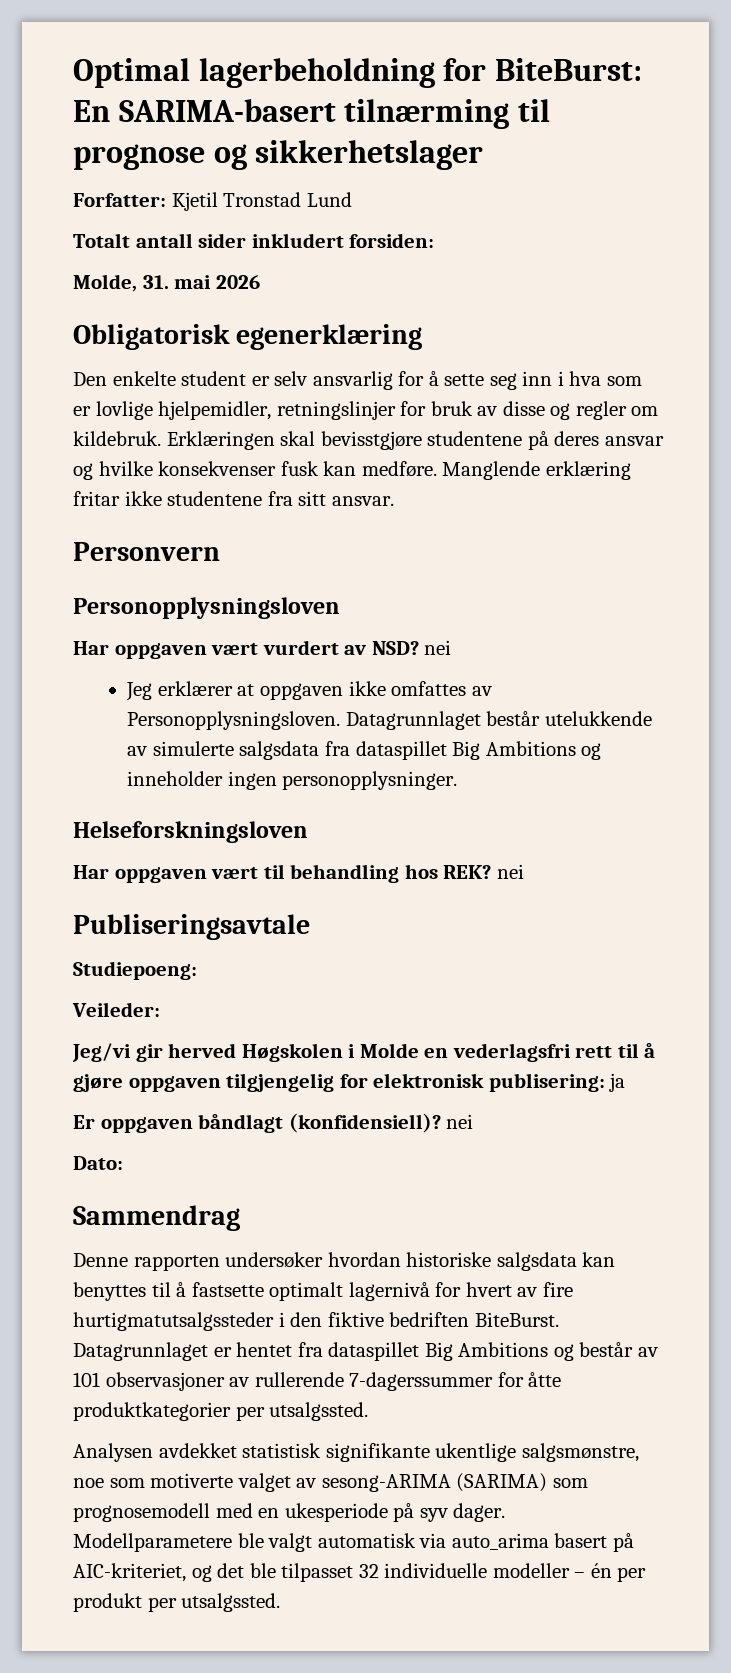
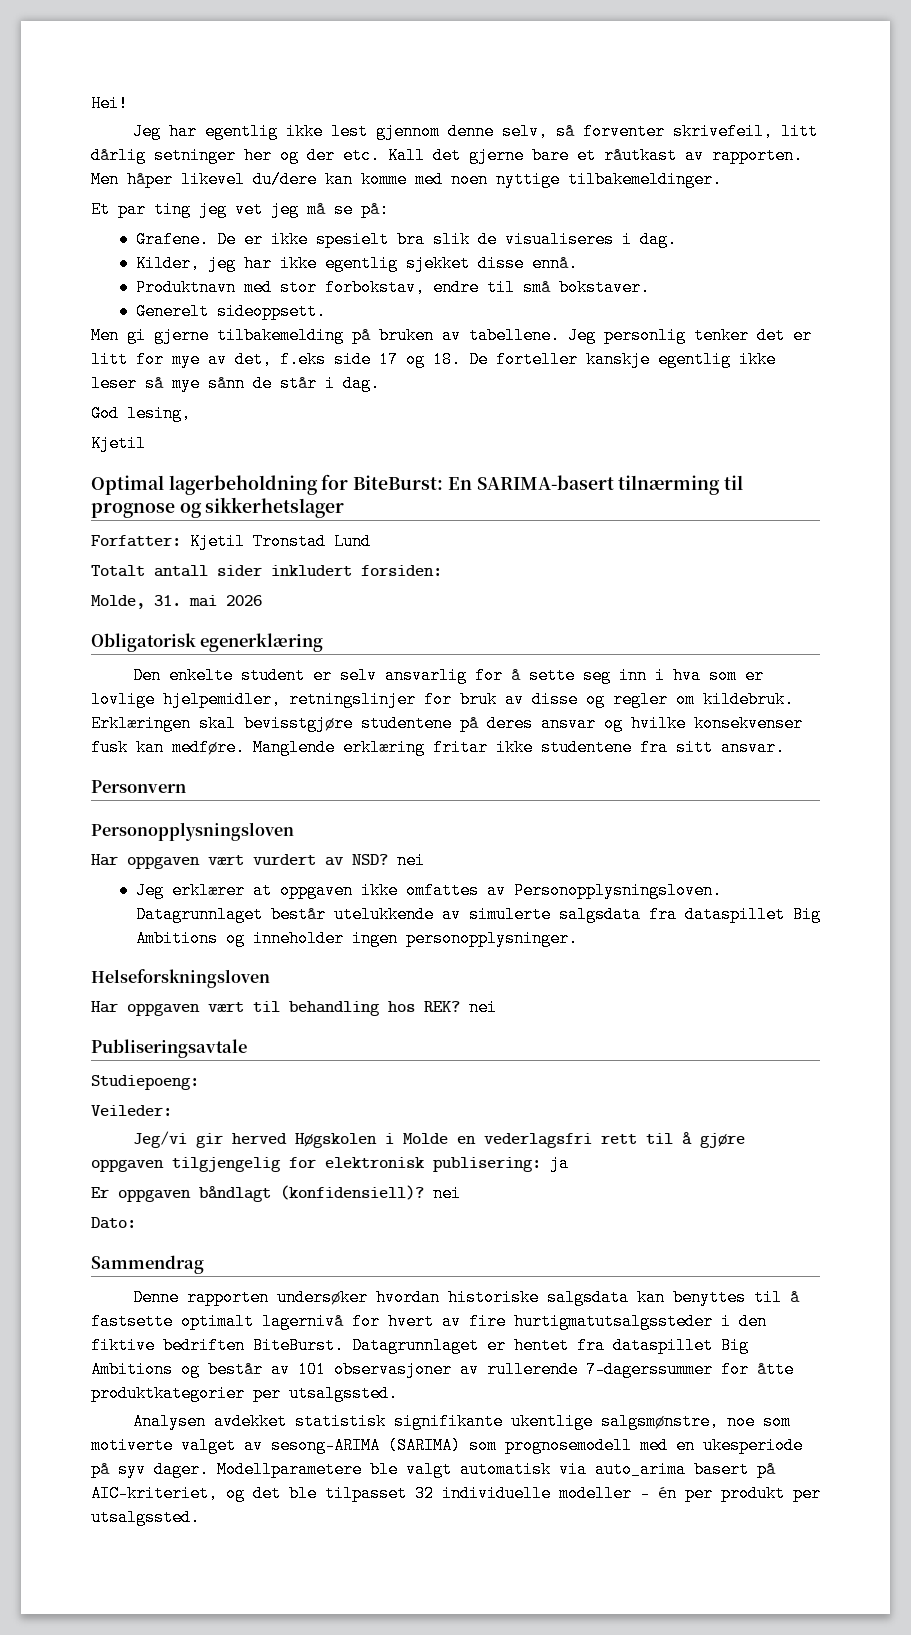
(73, 73) none -> [91,95,128,112] [133,123,819,140] [91,147,803,164] [91,171,722,188] [91,201,389,218] [135,231,677,248] [135,255,578,272] [135,279,650,296] [135,303,326,320] [91,327,812,344] [91,351,776,368] [91,375,380,392] [91,405,191,422] [91,435,146,452] Hei! // Jeg har egentlig ikke lest gjennom denne selv, så forventer skrivefeil, litt dårlig setninger her og der etc. Kall det gjerne bare et råutkast av rapporten. Men håper likevel du/dere kan komme med noen nyttige tilbakemeldinger. // Et par ting jeg vet jeg må se på: // Grafene. De er ikke spesielt bra slik de visualiseres i dag. // Kilder, jeg har ikke egentlig sjekket disse ennå. // Produktnavn med stor forbokstav, endre til små bokstaver. // Generelt sideoppsett. // Men gi gjerne tilbakemelding på bruken av tabellene. Jeg personlig tenker det er litt for mye av det, f.eks side 17 og 18. De forteller kanskje egentlig ikke leser så mye sånn de står i dag. // God lesing, // Kjetil //

